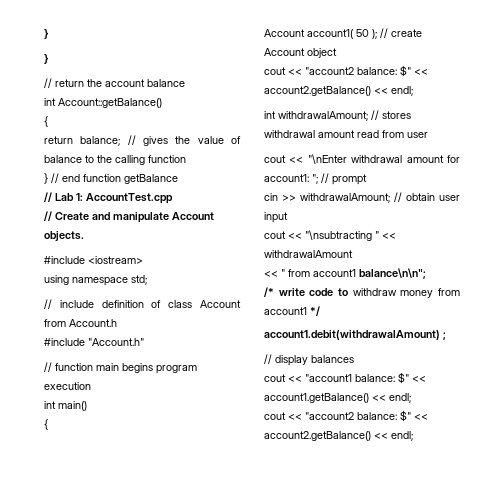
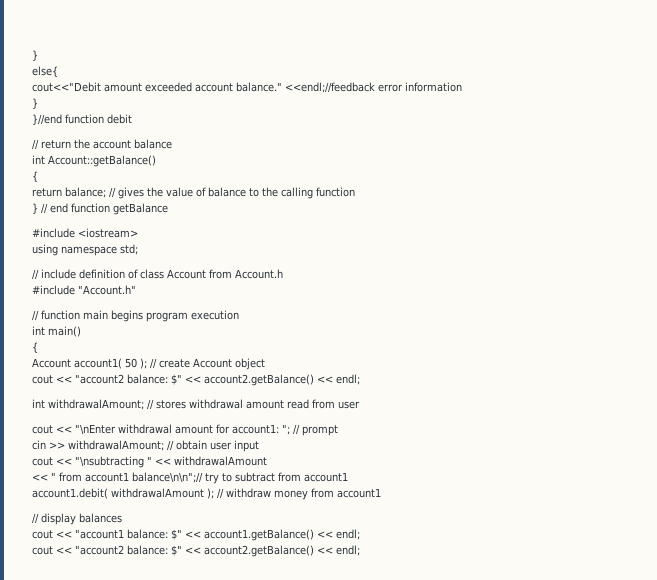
[44,28,49,39] [44,53,49,64] } // } -> [32,50,38,61] [32,66,58,77] [32,82,462,93] [32,98,38,109] [32,114,132,125] } // else{ // cout<<"Debit amount exceeded account balance." <<endl;//feedback error information // } // }//end function debit
[44,192,173,204] [44,211,214,223] [44,231,84,242] // // Lab 1: AccountTest.cpp // // Create and manipulate Account objects. -> (168, 209) none
[359,268,426,279] [264,287,348,297] balance\n\n"; // /* write code to -> [132,472,348,484] [32,488,224,499] balance\n\n";// try to subtract from account1 // account1.debit( withdrawalAmount ); //
[310,306,320,316] [264,330,446,340] */ // account1.debit(withdrawalAmount) ; -> (381, 493) none

